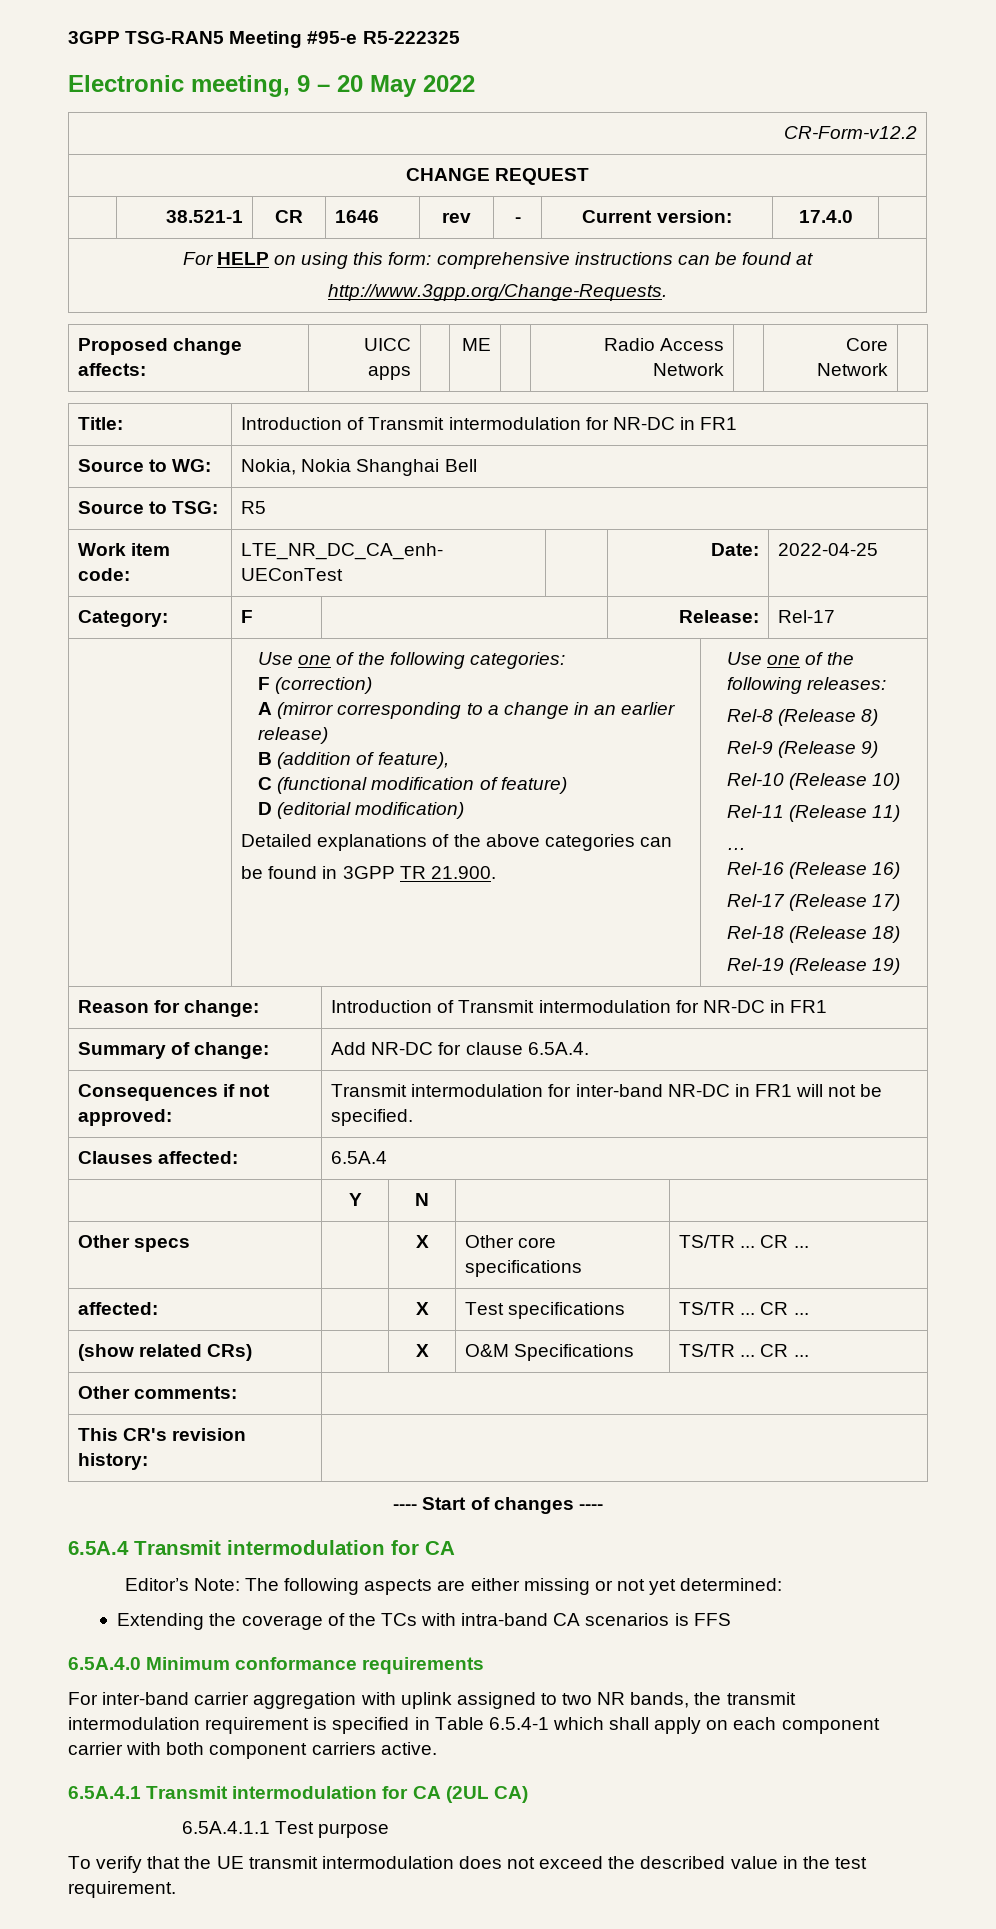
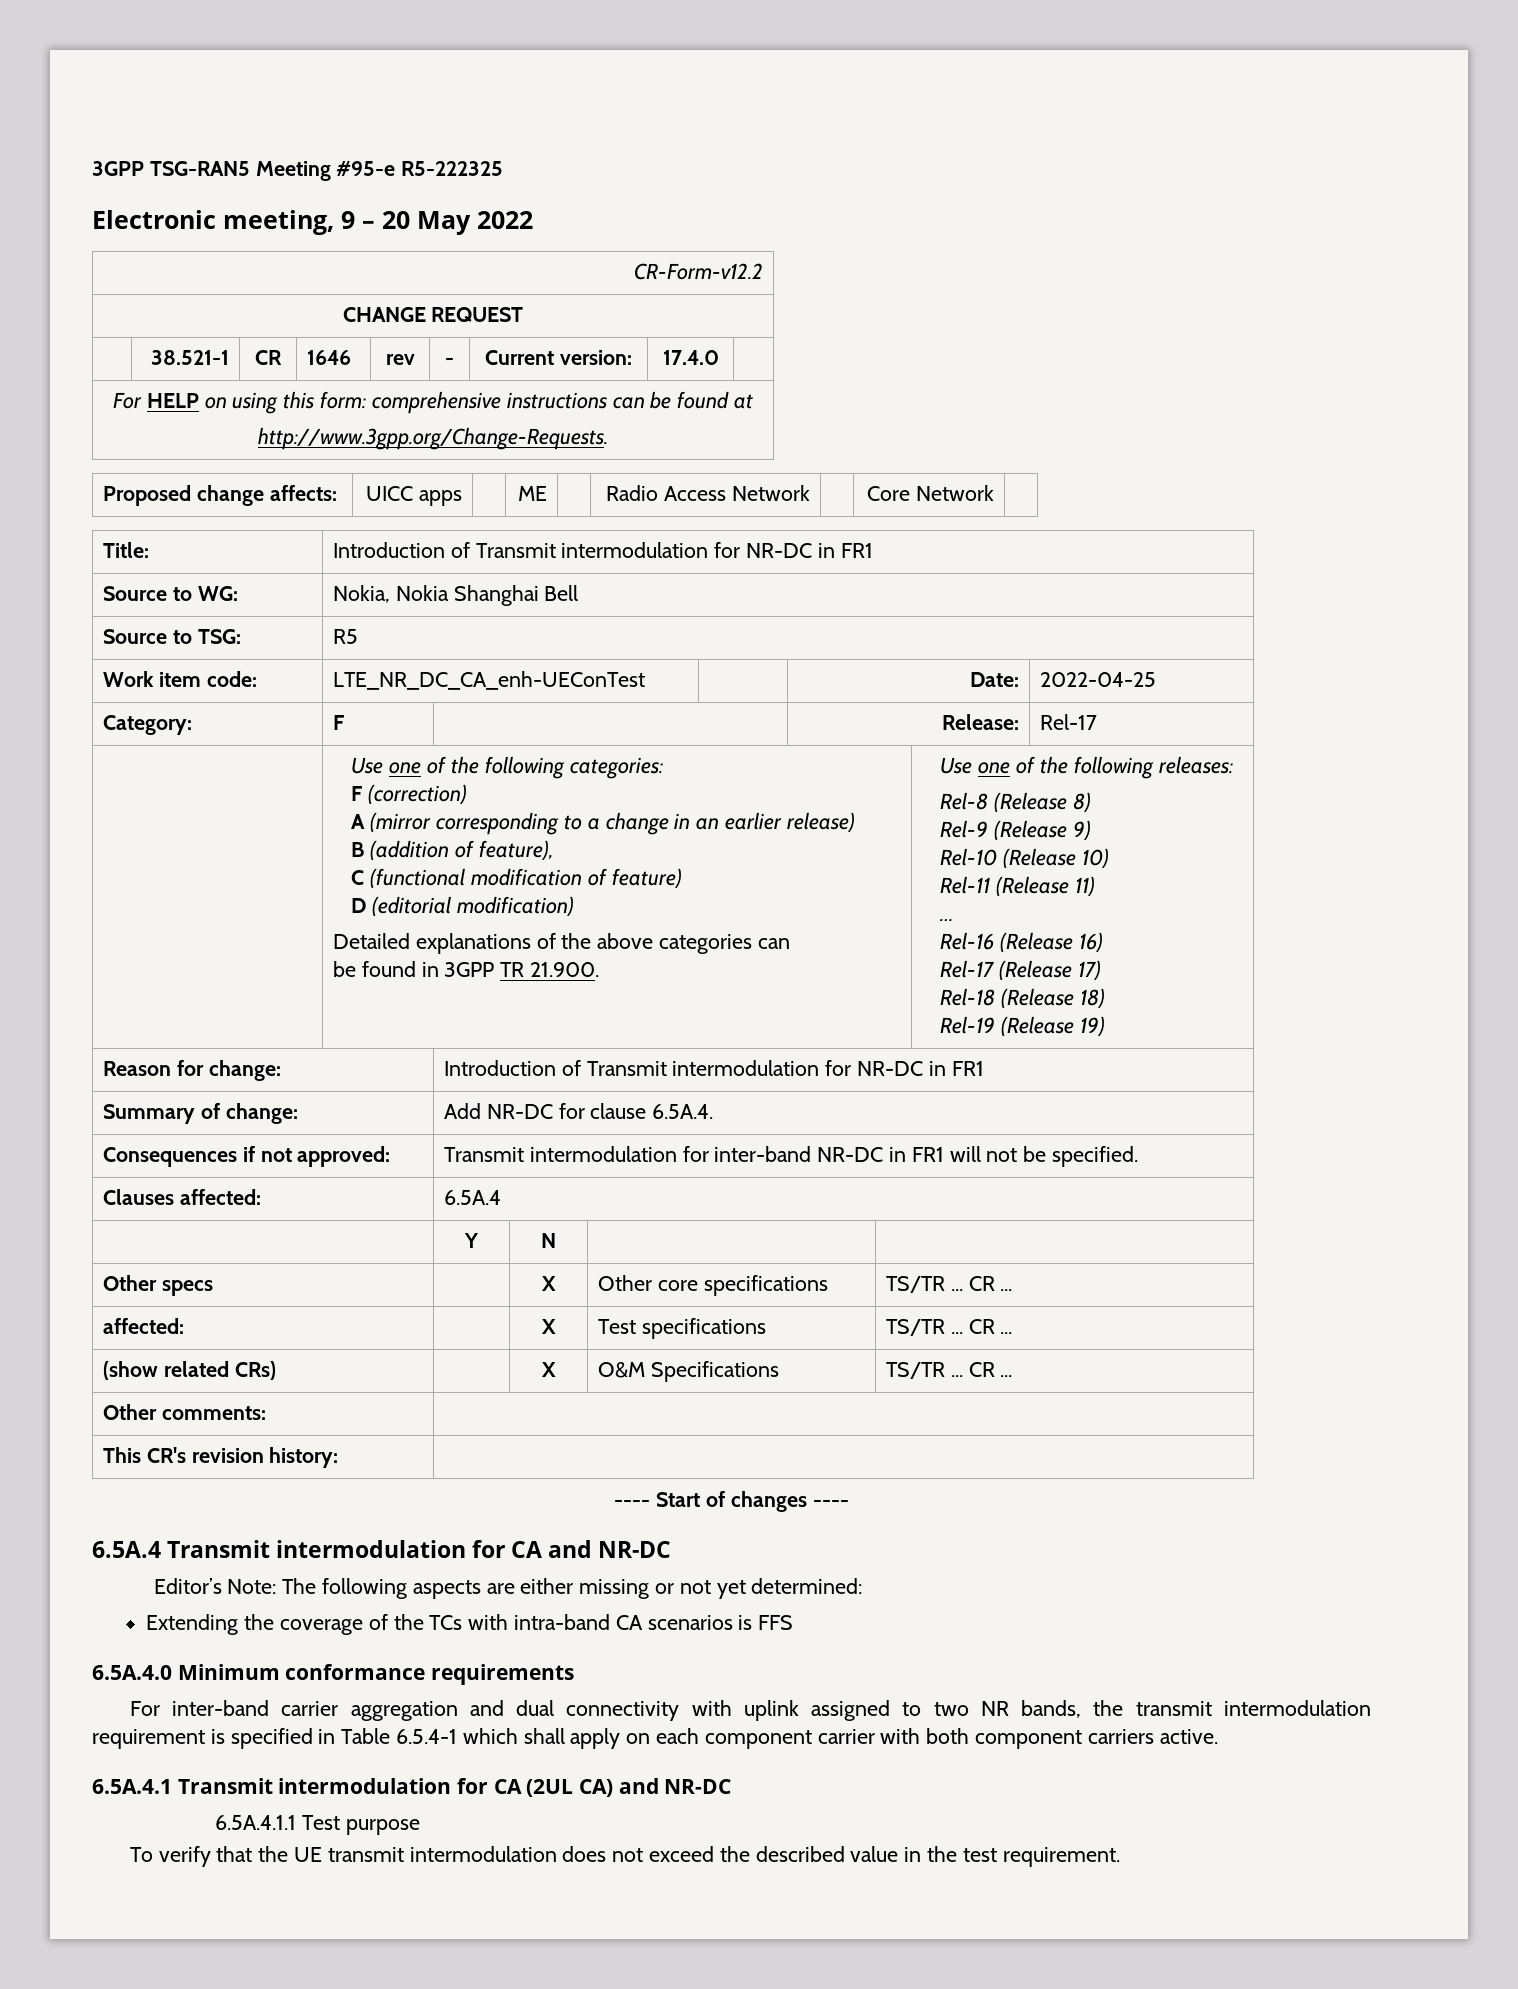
(455, 1548) none -> [548,1540,672,1558] and NR-DC
(357, 1700) none -> [469,1700,680,1721] and dual connectivity
(528, 1794) none -> [618,1778,732,1794] and NR-DC

